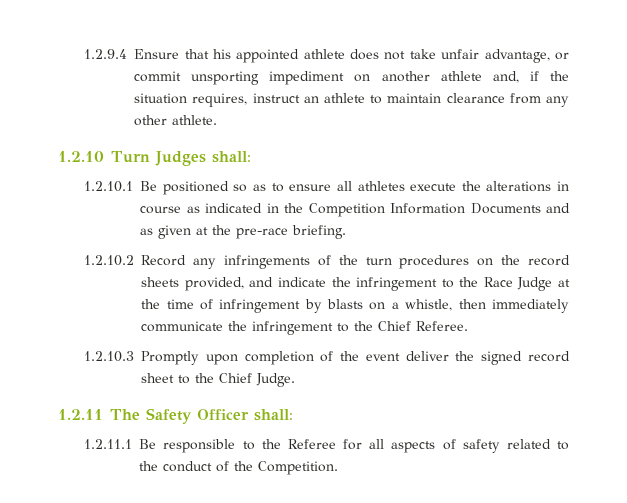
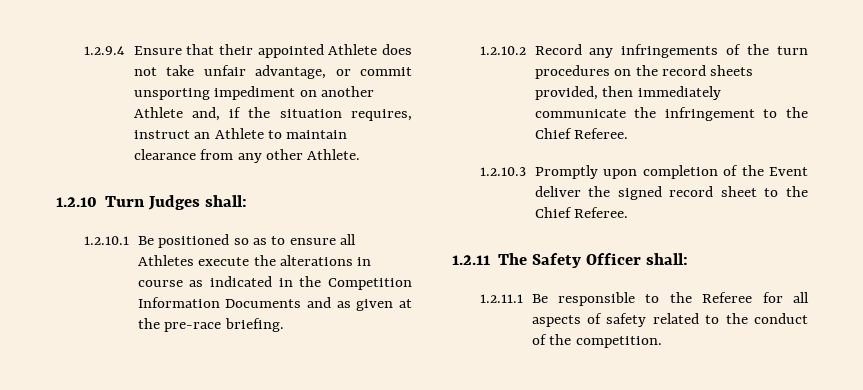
[212,49,345,63] his appointed athlete -> [218,44,378,58] their appointed Athlete
[440,71,482,81] athlete -> [133,107,183,118] Athlete
[323,93,365,103] athlete -> [214,128,264,139] Athlete
[172,115,218,125] athlete. -> [307,149,361,160] Athlete.
[357,181,405,191] athletes -> [137,255,194,266] Athletes
[249,277,571,291] [141,299,453,313] and indicate the infringement to the Race Judge at the time of infringement by blasts on a whistle, -> (598, 93) none
[365,353,400,361] event -> [769,167,808,176] Event
[256,373,296,387] Judge. -> [574,207,629,218] Referee.
[258,461,339,475] Competition. -> [575,336,662,348] competition.

